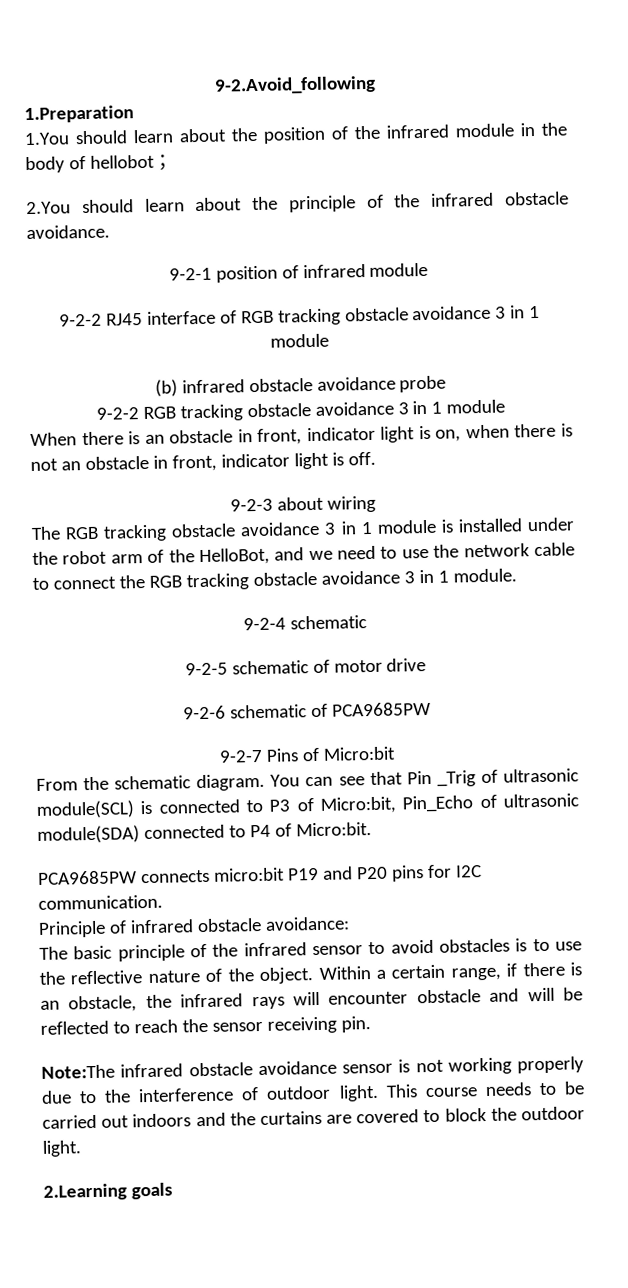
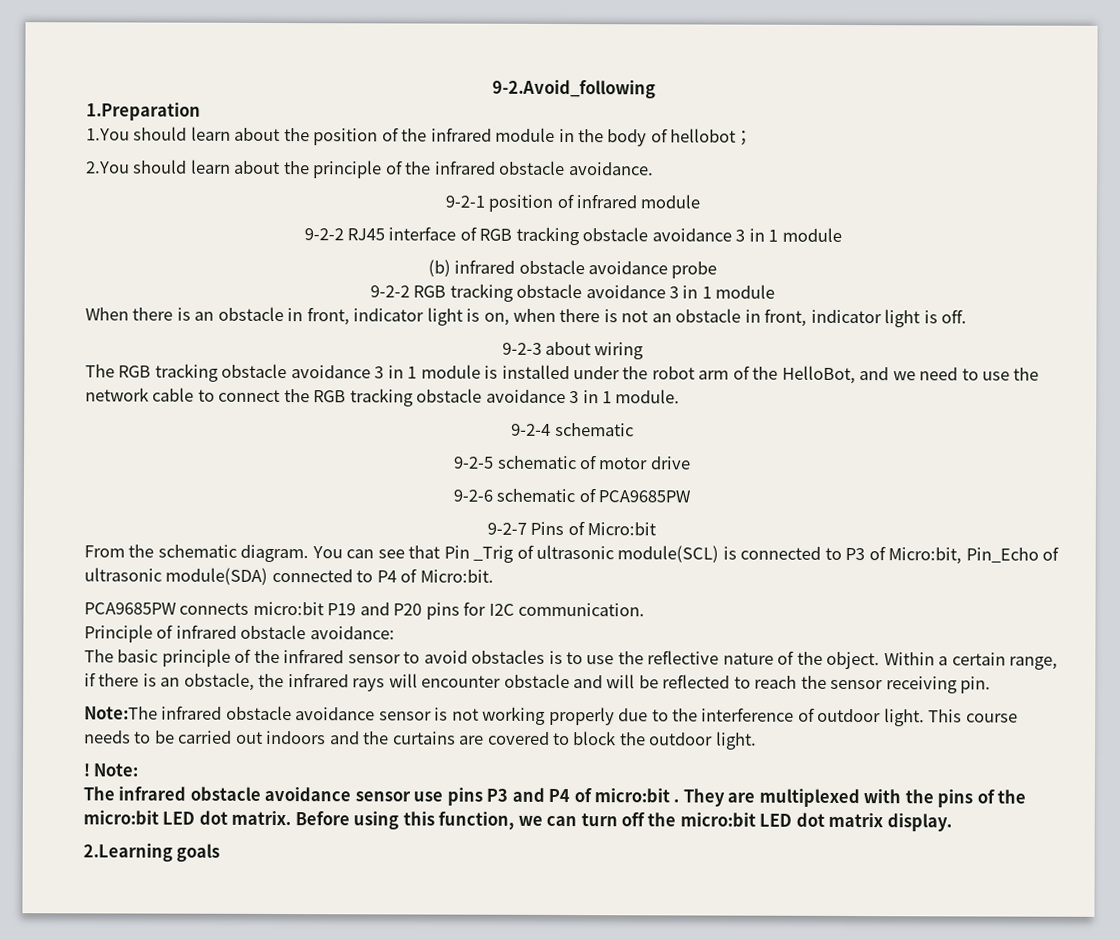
(82, 1148) none -> [83,763,139,777] [83,786,1027,808] [83,810,952,832] // ! Note: // The infrared obstacle avoidance sensor use pins P3 and P4 of micro:bit . They are multiplexed with the pins of the micro:bit LED dot matrix. Before using this function, we can turn off the micro:bit LED dot matrix display.

